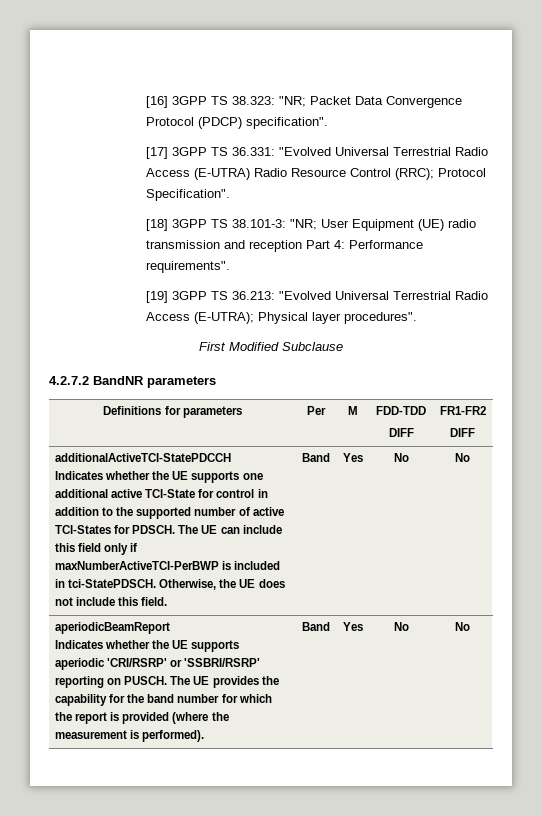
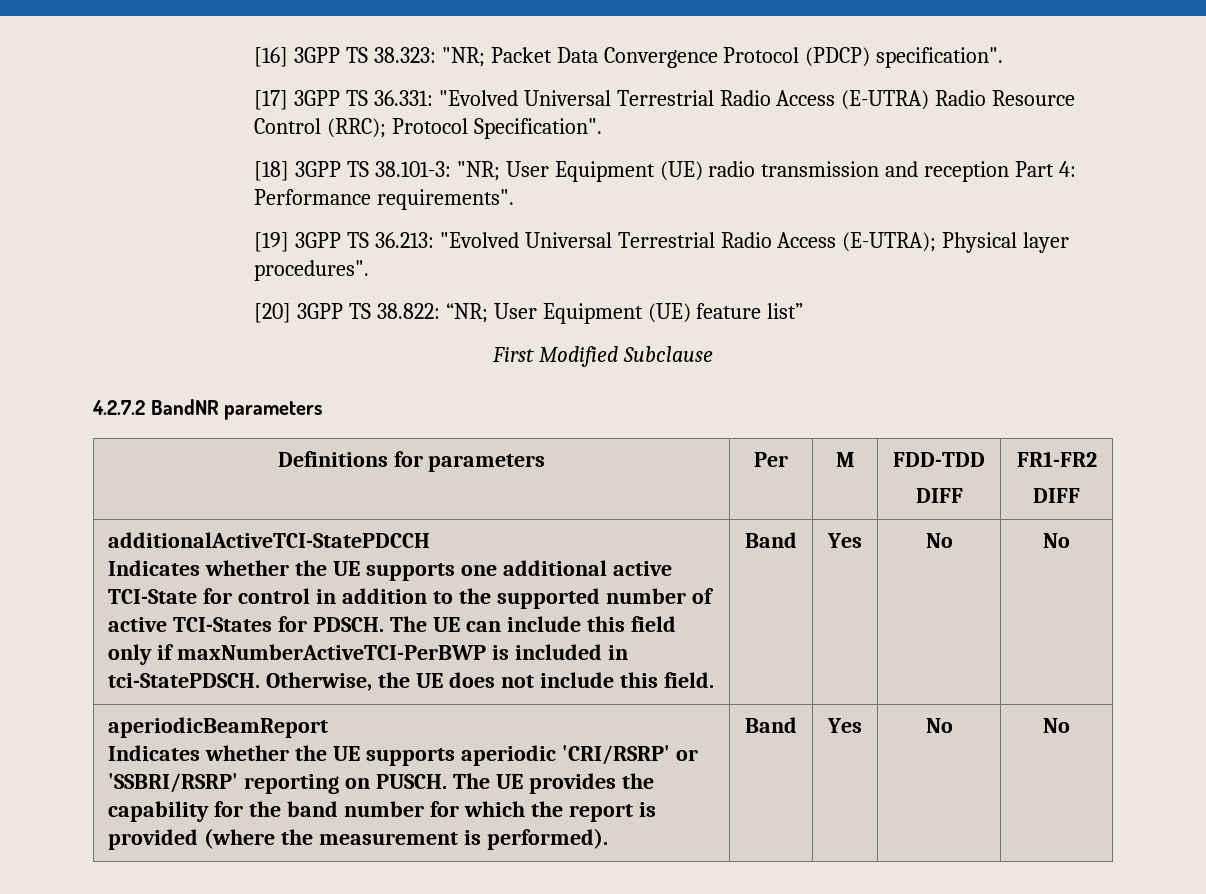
(418, 318) none -> [253,303,804,324] // [20] 3GPP TS 38.822: “NR; User Equipment (UE) feature list”

